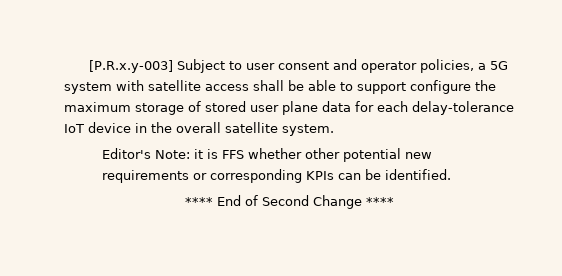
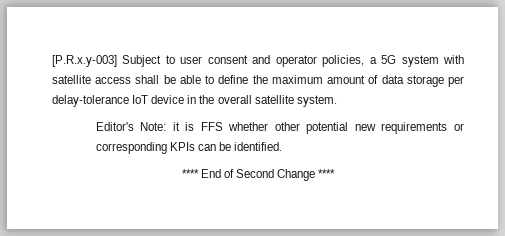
[357,80,496,94] [64,101,408,115] support configure the maximum storage of stored user plane data for each -> [218,75,464,87] define the maximum amount of data storage per

